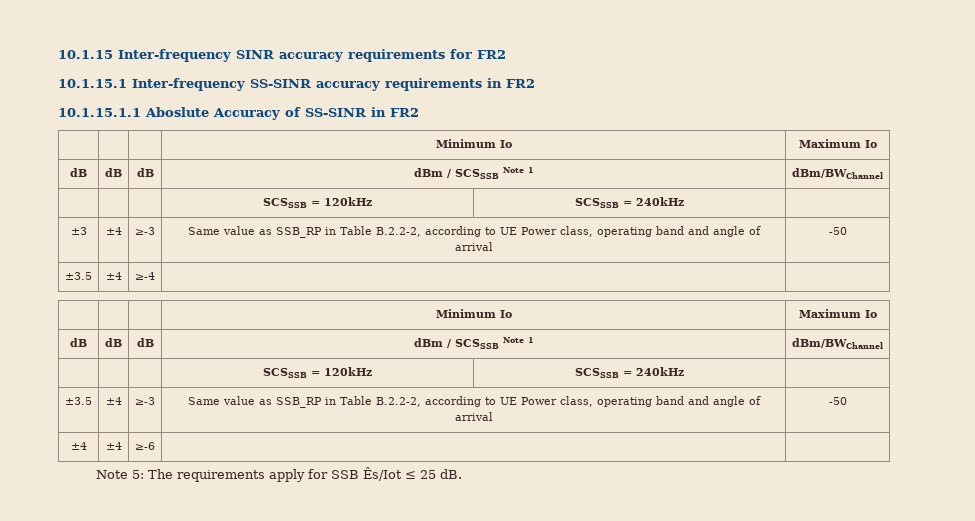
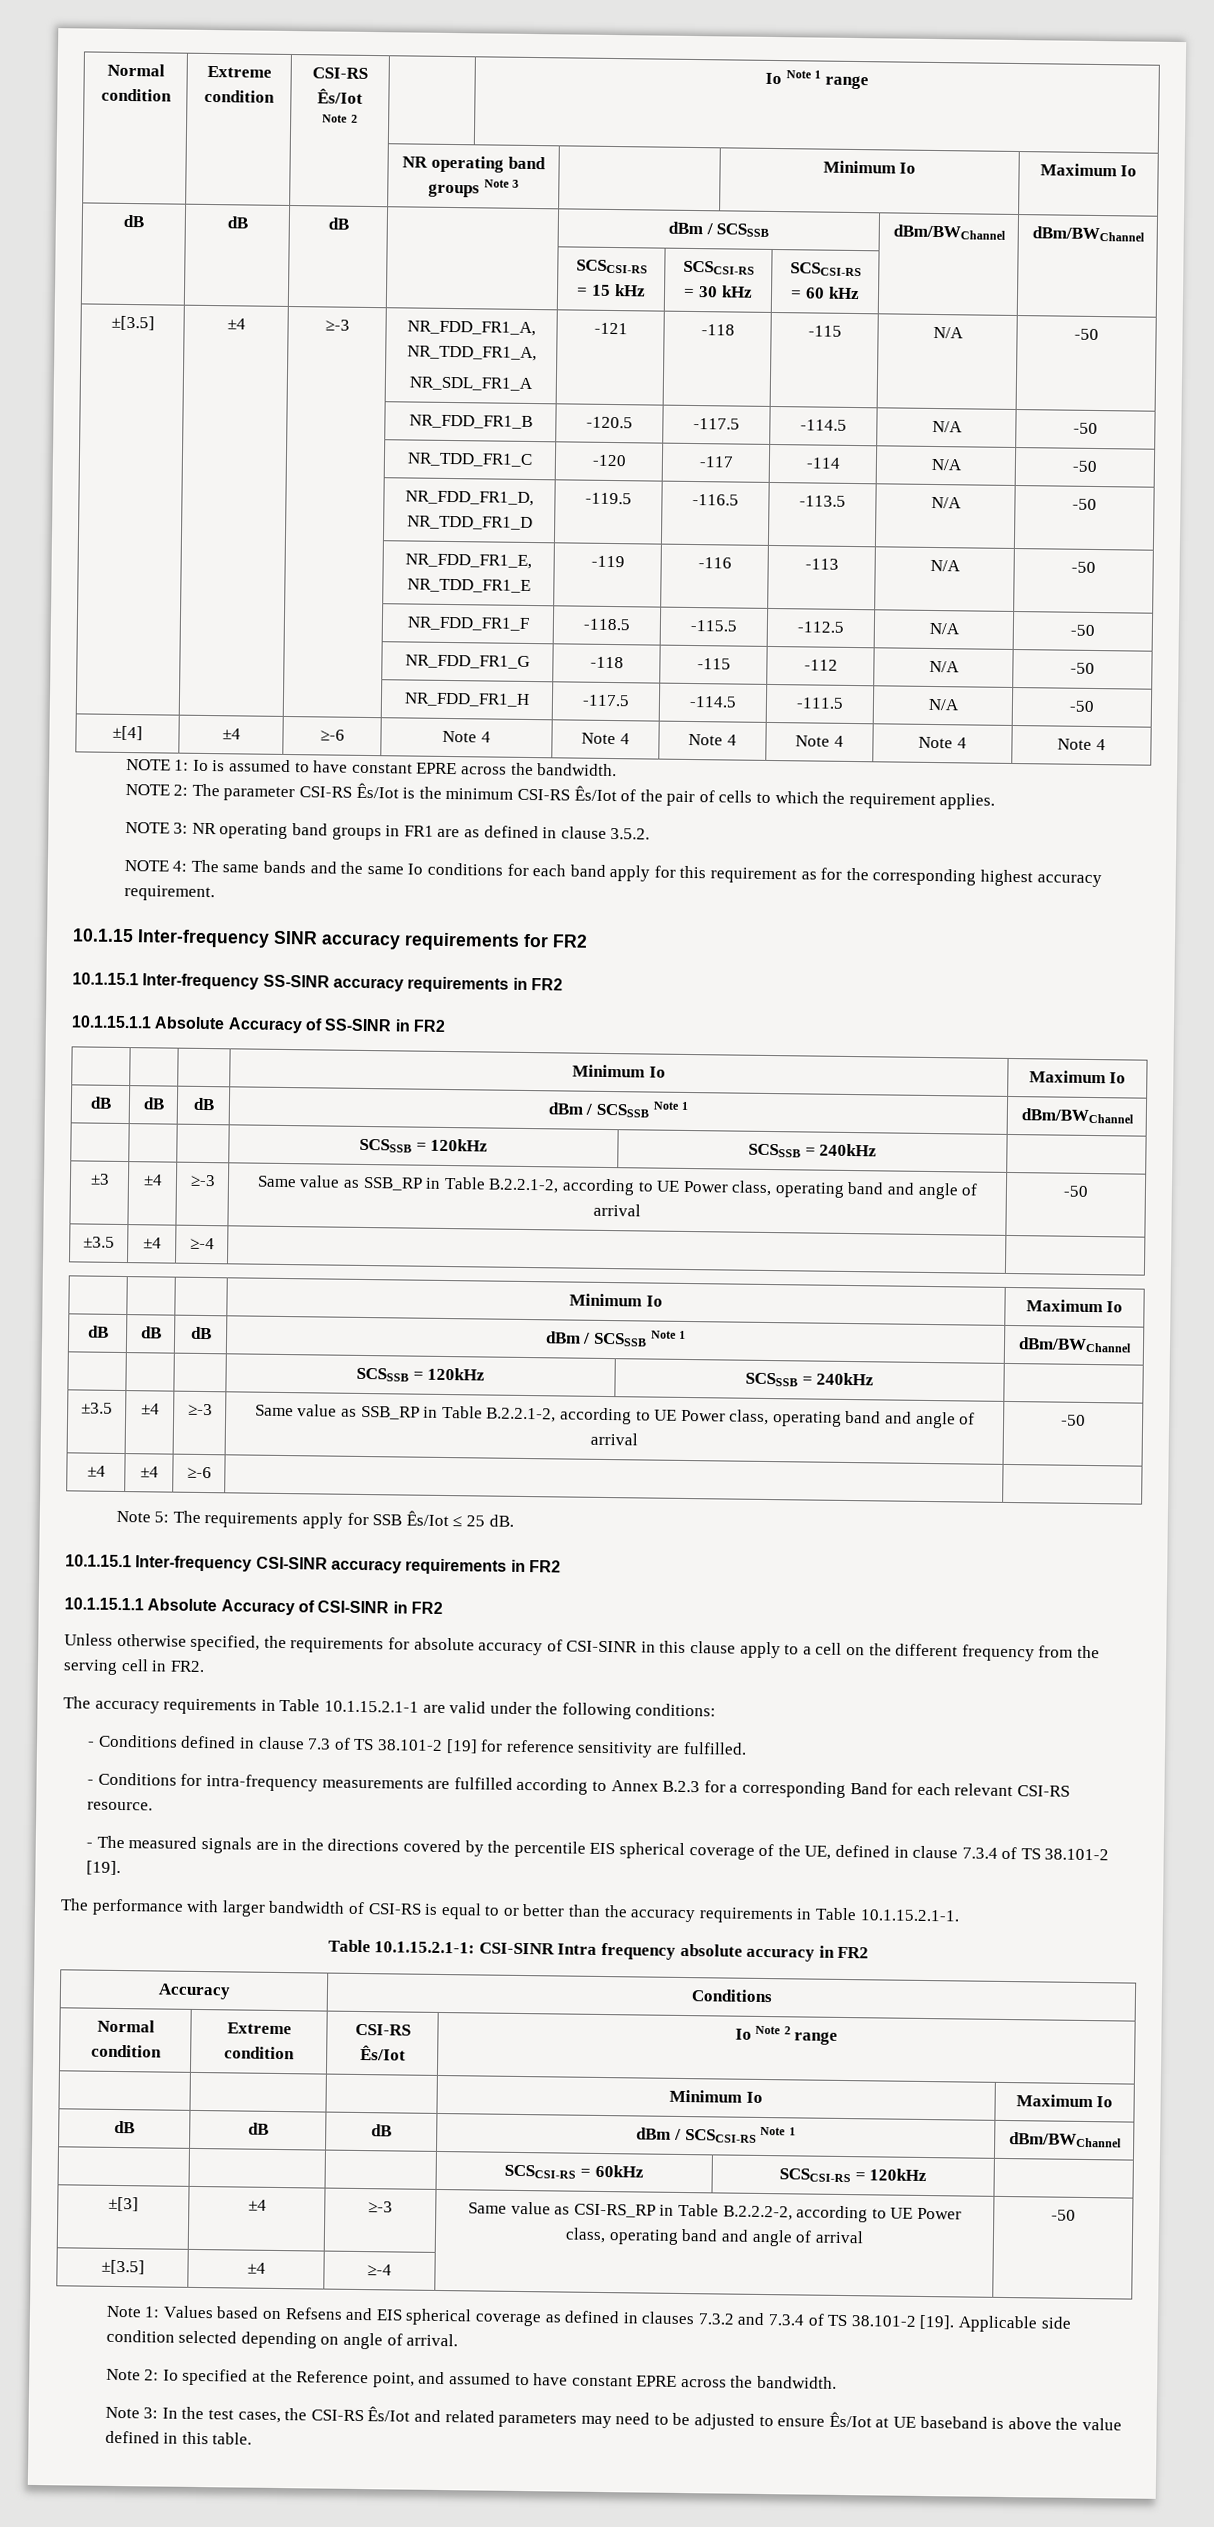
(58, 54) none -> [106,63,165,77] [100,88,172,102] [206,65,272,78] [204,89,275,103] [312,67,368,79] [317,88,363,104] [322,114,358,123] [765,70,869,90] [402,155,546,173] [427,179,520,198] [822,160,917,174] [1039,163,1138,177] [123,214,144,228] [226,216,248,229] [327,217,349,230] [667,221,770,237] [892,224,1006,240] [1031,226,1145,242] [575,259,648,274] [576,284,646,297] [682,260,755,275] [683,285,753,298] [789,262,862,277] [790,286,860,300] [110,315,155,331] [226,318,246,330] [324,319,350,331] [407,320,536,337] [406,345,537,362] [409,376,533,392] [593,322,628,335] [700,324,735,336] [807,325,842,337] [932,326,964,339] [1074,328,1099,341] [408,414,533,430] [586,416,633,429] [693,418,740,430] [800,419,847,431] [931,420,963,433] [1073,422,1098,435] [407,452,533,468] [591,454,627,467] [698,456,734,468] [805,457,841,469] [930,458,962,471] [1072,460,1097,473] [405,490,534,507] [406,515,533,531] [585,492,632,505] [692,494,739,506] [799,495,846,507] [930,496,962,509] [1072,498,1097,511] [405,553,532,570] [406,578,531,593] [590,555,625,568] [697,557,732,569] [804,558,839,570] [929,559,961,572] [1071,561,1096,574] [406,616,529,631] [583,618,630,631] [690,619,737,632] [797,621,844,633] [928,622,960,635] [1070,624,1095,636] [405,654,530,669] [589,656,624,669] [696,658,731,670] [803,659,838,671] [928,660,960,673] [1070,662,1095,674] [404,692,530,707] [582,694,630,707] [689,695,737,708] [796,697,844,709] [927,698,960,711] [1069,700,1095,712] [112,725,143,741] [221,728,241,740] [319,729,345,741] [442,730,491,743] [581,732,630,745] [688,733,737,746] [795,735,844,747] [918,736,967,749] [1057,738,1106,751] [125,758,618,777] [124,782,996,810] [124,821,651,841] [123,859,1102,888] [123,884,215,902] Normal condition | Extreme condition | CSI-RS Ês/Iot Note 2 | | Io Note 1 range // | | | NR operating band groups Note 3 | | Minimum Io | Maximum Io // dB | dB | dB | | dBm / SCSSSB | dBm/BWChannel | dBm/BWChannel // | | | | SCSCSI-RS = 15 kHz | SCSCSI-RS = 30 kHz | SCSCSI-RS = 60 kHz | | // ±[3.5] | ±4 | ≥-3 | NR_FDD_FR1_A, NR_TDD_FR1_A, // NR_SDL_FR1_A | -121 | -118 | -115 | N/A | -50 // | | | NR_FDD_FR1_B | -120.5 | -117.5 | -114.5 | N/A | -50 // | | | NR_TDD_FR1_C | -120 | -117 | -114 | N/A | -50 // | | | NR_FDD_FR1_D, NR_TDD_FR1_D | -119.5 | -116.5 | -113.5 | N/A | -50 // | | | NR_FDD_FR1_E, NR_TDD_FR1_E | -119 | -116 | -113 | N/A | -50 // | | | NR_FDD_FR1_F | -118.5 | -115.5 | -112.5 | N/A | -50 // | | | NR_FDD_FR1_G | -118 | -115 | -112 | N/A | -50 // | | | NR_FDD_FR1_H | -117.5 | -114.5 | -111.5 | N/A | -50 // ±[4] | ±4 | ≥-6 | Note 4 | Note 4 | Note 4 | Note 4 | Note 4 | Note 4 // NOTE 1: Io is assumed to have constant EPRE across the bandwidth. // NOTE 2: The parameter CSI-RS Ês/Iot is the minimum CSI-RS Ês/Iot of the pair of cells to which the requirement applies. // NOTE 3: NR operating band groups in FR1 are as defined in clause 3.5.2. // NOTE 4: The same bands and the same Io conditions for each band apply for this requirement as for the corresponding highest accuracy requirement. //
[145,107,209,117] Aboslute -> [154,1016,226,1030] Absolute
[375,227,421,237] B.2.2-2, -> [488,1178,560,1194] B.2.2.1-2,
[375,397,421,407] B.2.2-2, -> [486,1407,557,1423] B.2.2.1-2,
(462, 474) none -> [65,1554,561,1575] [64,1597,443,1616] [64,1633,1100,1662] [63,1659,205,1675] [63,1696,717,1720] [87,1734,747,1758] [87,1772,1070,1798] [87,1801,154,1811] [86,1835,1110,1861] [86,1860,122,1876] [60,1898,960,1924] [327,1939,870,1962] [157,1983,231,2000] [690,1989,773,2003] [96,2019,155,2033] [90,2044,162,2058] [226,2022,292,2035] [224,2046,295,2060] [354,2023,411,2036] [359,2044,406,2061] [734,2025,839,2045] [669,2089,763,2103] [1015,2094,1114,2108] [114,2120,135,2134] [247,2122,269,2135] [371,2124,392,2137] [636,2126,796,2143] [1008,2132,1122,2148] [504,2164,644,2179] [778,2168,928,2183] [108,2196,139,2212] [247,2199,267,2211] [368,2201,393,2213] [468,2201,962,2223] [565,2227,864,2247] [1051,2209,1076,2221] [100,2259,145,2275] [246,2262,266,2274] [367,2264,392,2276] [105,2305,1071,2333] [105,2329,459,2350] [105,2368,838,2389] [104,2406,1122,2431] [104,2430,253,2445] // 10.1.15.1 Inter-frequency CSI-SINR accuracy requirements in FR2 // 10.1.15.1.1 Absolute Accuracy of CSI-SINR in FR2 // Unless otherwise specified, the requirements for absolute accuracy of CSI-SINR in this clause apply to a cell on the different frequency from the serving cell in FR2. // The accuracy requirements in Table 10.1.15.2.1-1 are valid under the following conditions: // - Conditions defined in clause 7.3 of TS 38.101-2 [19] for reference sensitivity are fulfilled. // - Conditions for intra-frequency measurements are fulfilled according to Annex B.2.3 for a corresponding Band for each relevant CSI-RS resource. // - The measured signals are in the directions covered by the percentile EIS spherical coverage of the UE, defined in clause 7.3.4 of TS 38.101-2 [19]. // The performance with larger bandwidth of CSI-RS is equal to or better than the accuracy requirements in Table 10.1.15.2.1-1. // Table 10.1.15.2.1-1: CSI-SINR Intra frequency absolute accuracy in FR2 // Accuracy | Conditions // Normal condition | Extreme condition | CSI-RS Ês/Iot | Io Note 2 range // | | | Minimum Io | Maximum Io // dB | dB | dB | dBm / SCSCSI-RS Note 1 | dBm/BWChannel // | | | SCSCSI-RS = 60kHz | SCSCSI-RS = 120kHz | // ±[3] | ±4 | ≥-3 | Same value as CSI-RS_RP in Table B.2.2.2-2, according to UE Power class, operating band and angle of arrival | -50 // ±[3.5] | ±4 | ≥-4 | | // Note 1: Values based on Refsens and EIS spherical coverage as defined in clauses 7.3.2 and 7.3.4 of TS 38.101-2 [19]. Applicable side condition selected depending on angle of arrival. // Note 2: Io specified at the Reference point, and assumed to have constant EPRE across the bandwidth. // Note 3: In the test cases, the CSI-RS Ês/Iot and related parameters may need to be adjusted to ensure Ês/Iot at UE baseband is above the value defined in this table.

